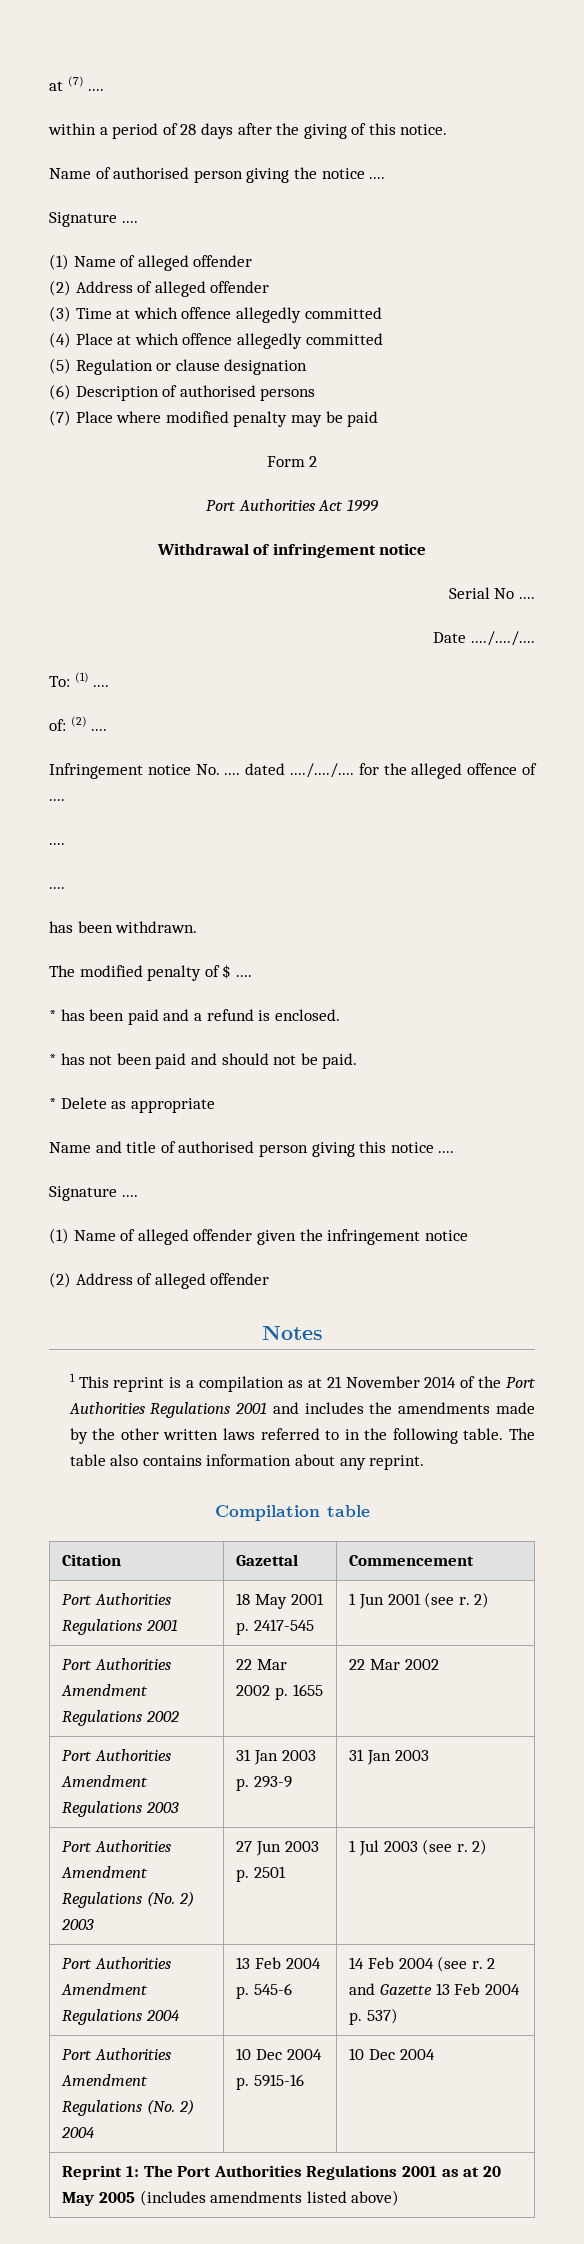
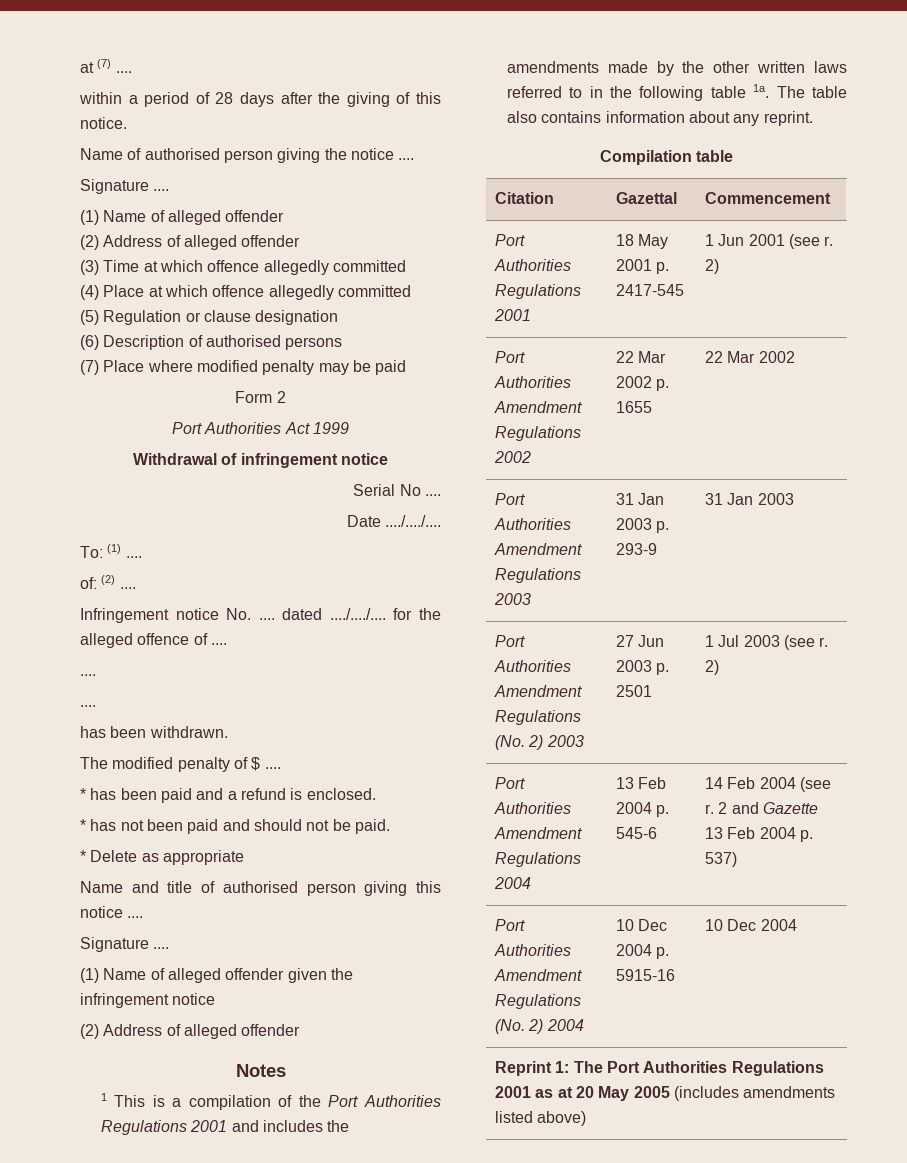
[113,1377,165,1392] reprint -> (146, 1101) none
[287,1376,457,1388] as at 21 November 2014 -> (271, 1102) none
[463,1428,504,1440] table. -> [710,84,770,98] table 1a.

